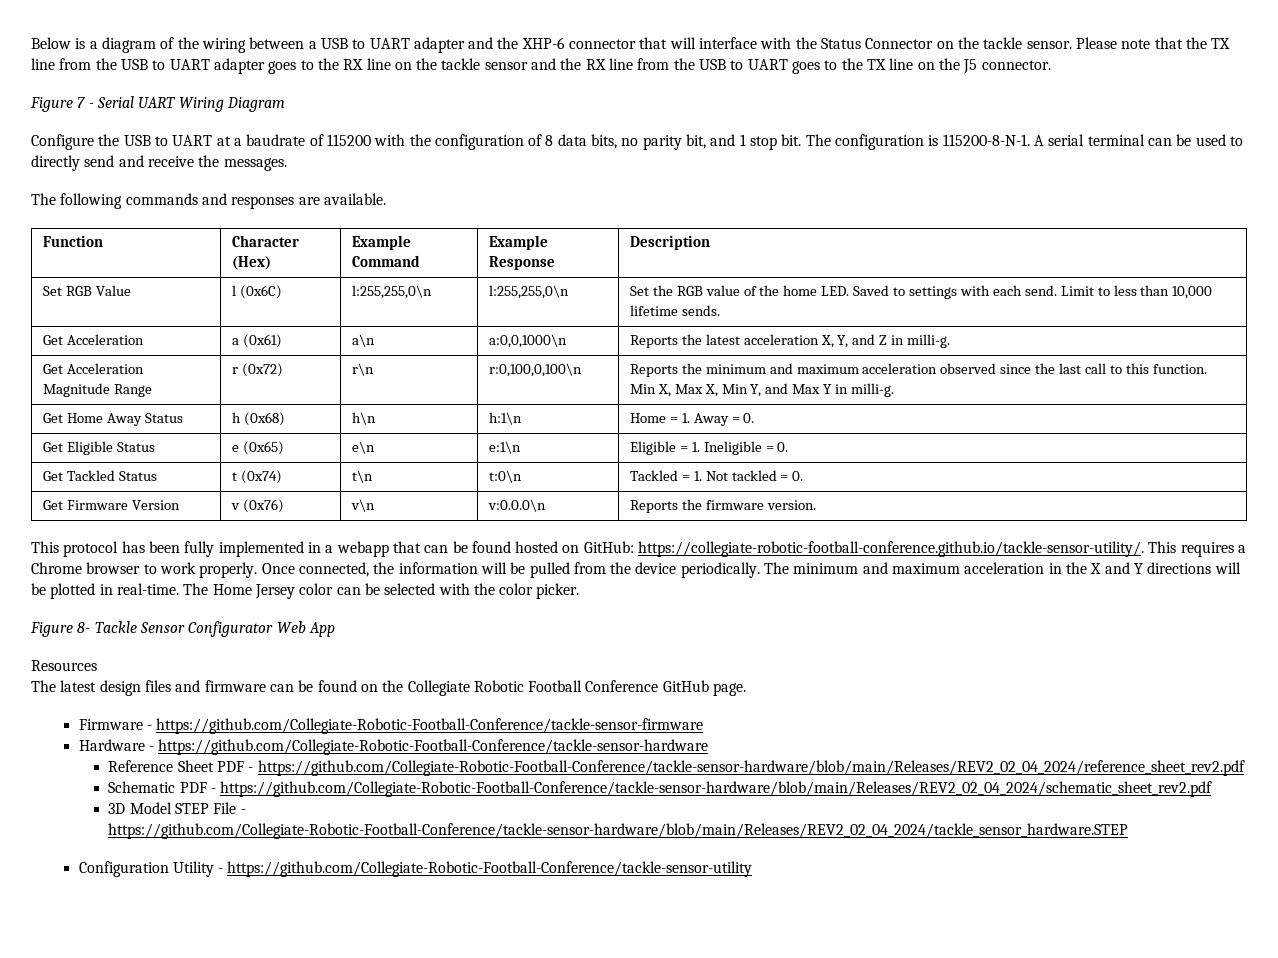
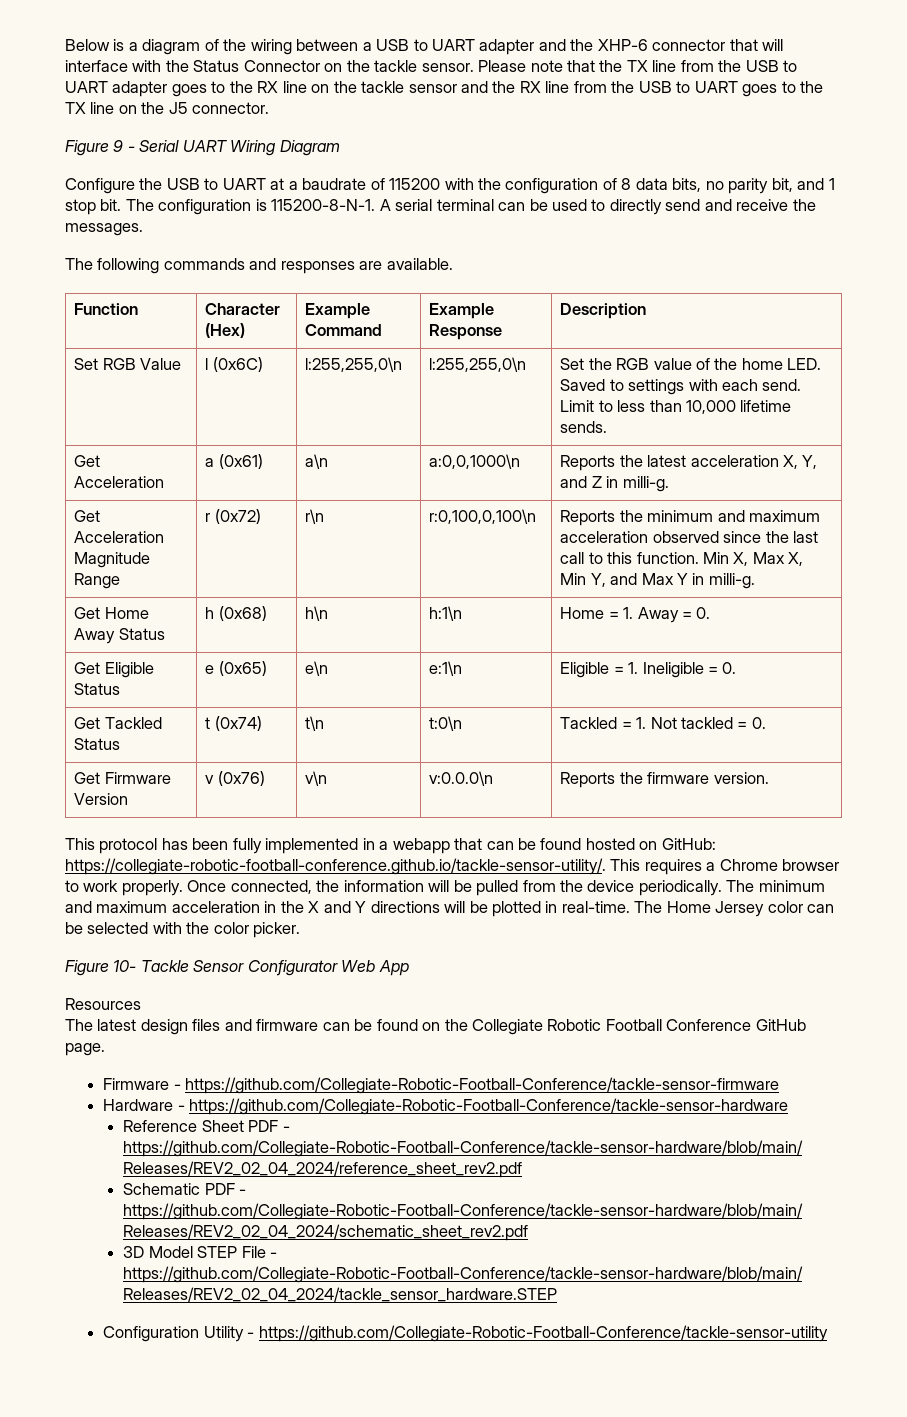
[77,97,86,108] 7 -> [113,140,124,152] 9
[77,622,91,633] 8- -> [113,960,137,972] 10-

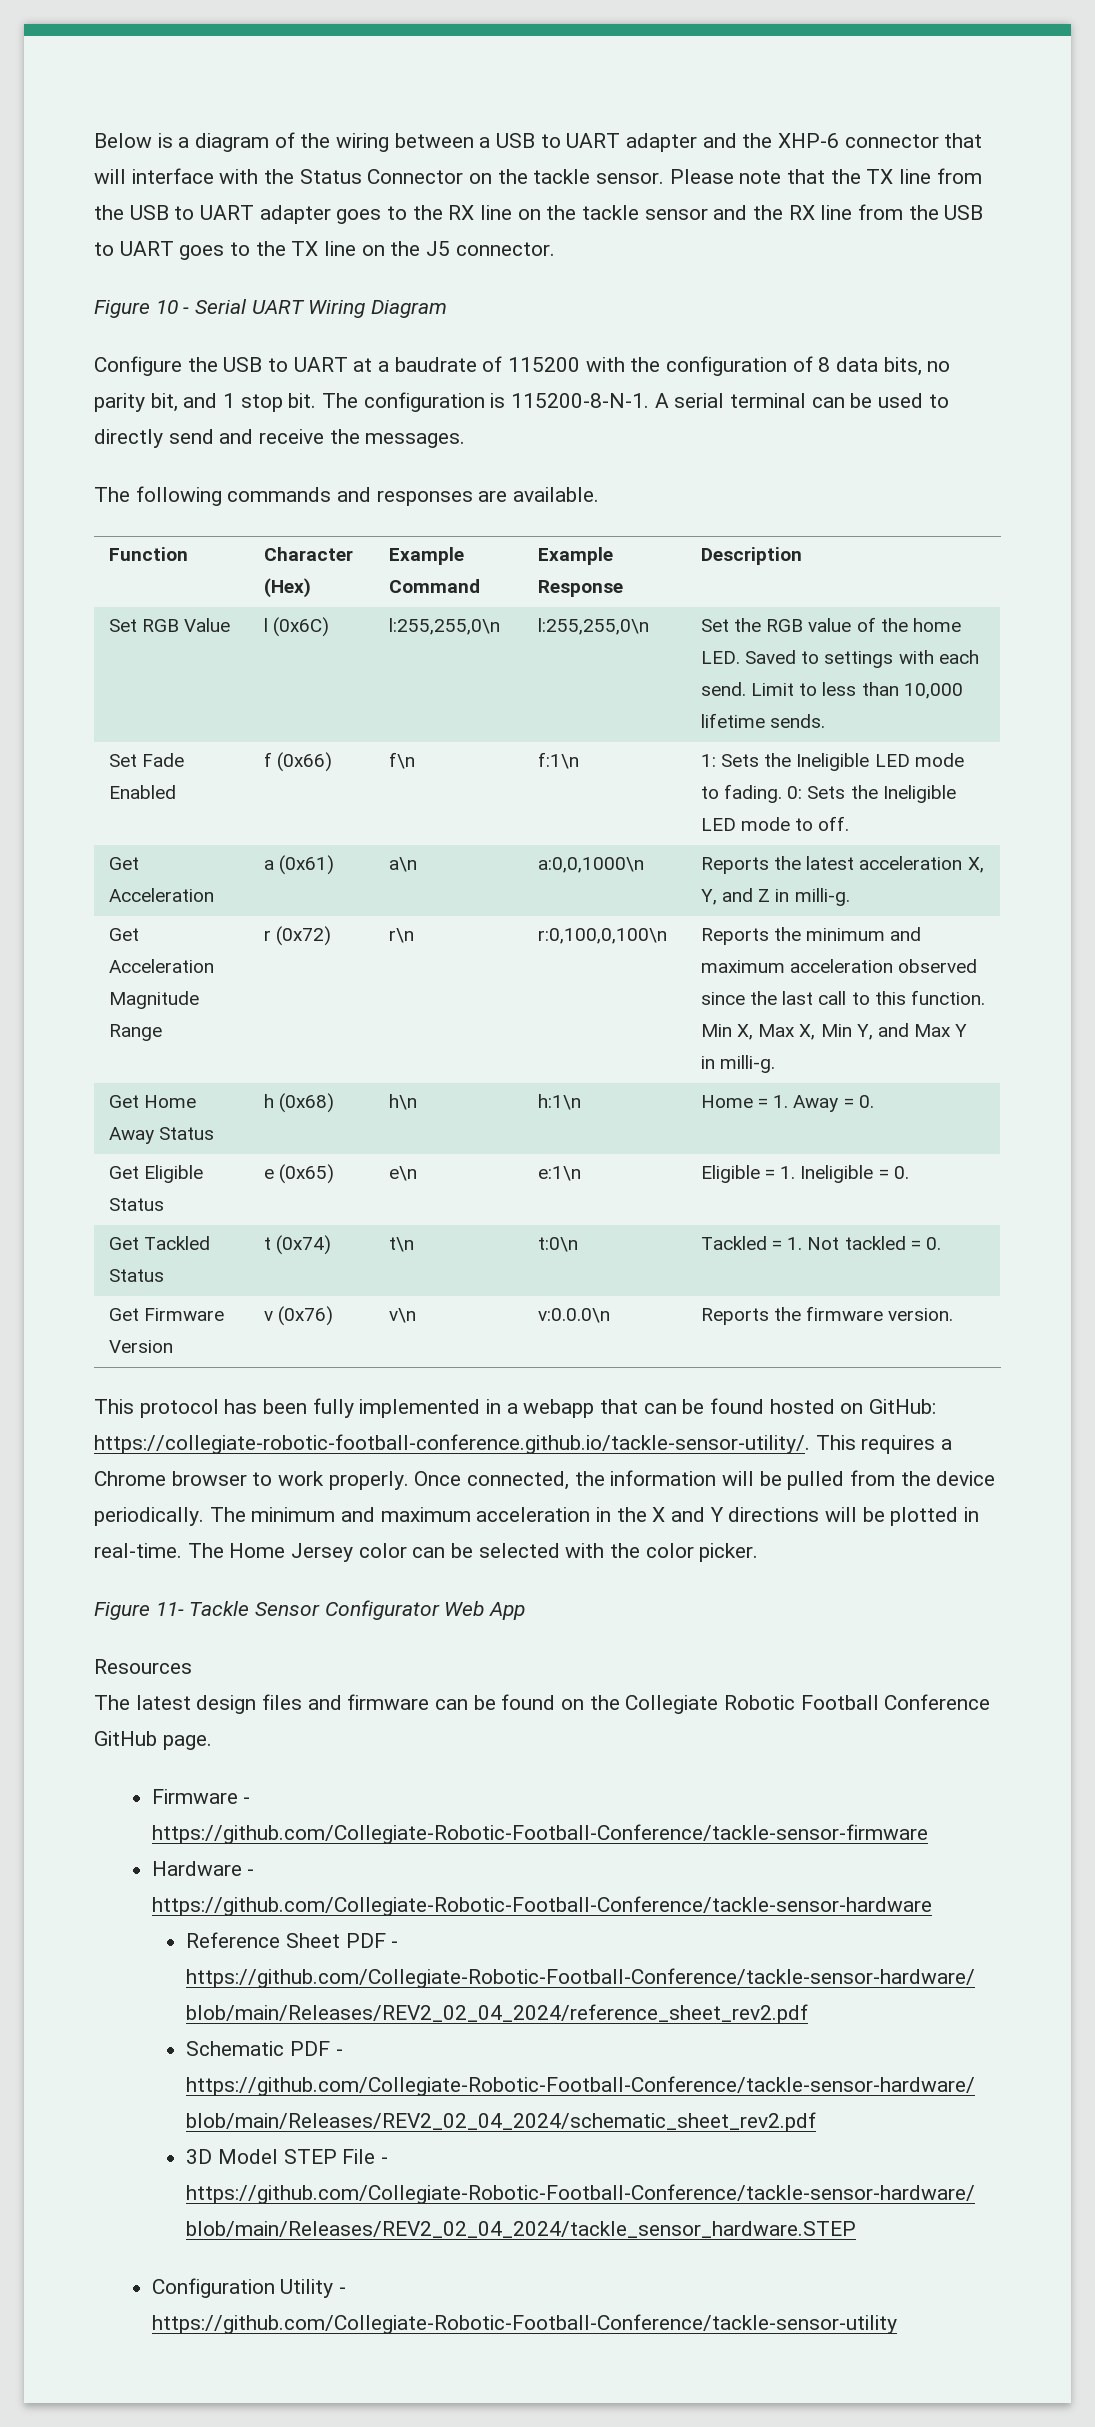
[113,140,124,152] 9 -> [155,300,178,314] 10
(608, 427) none -> [109,753,185,767] [109,785,177,799] [264,752,333,772] [389,752,416,769] [538,752,580,769] [701,753,964,771] [701,784,956,803] [701,816,850,831] // Set Fade Enabled | f (0x66) | f\n | f:1\n | 1: Sets the Ineligible LED mode to fading. 0: Sets the Ineligible LED mode to off.
[113,960,137,972] 10- -> [155,1602,184,1616] 11-

